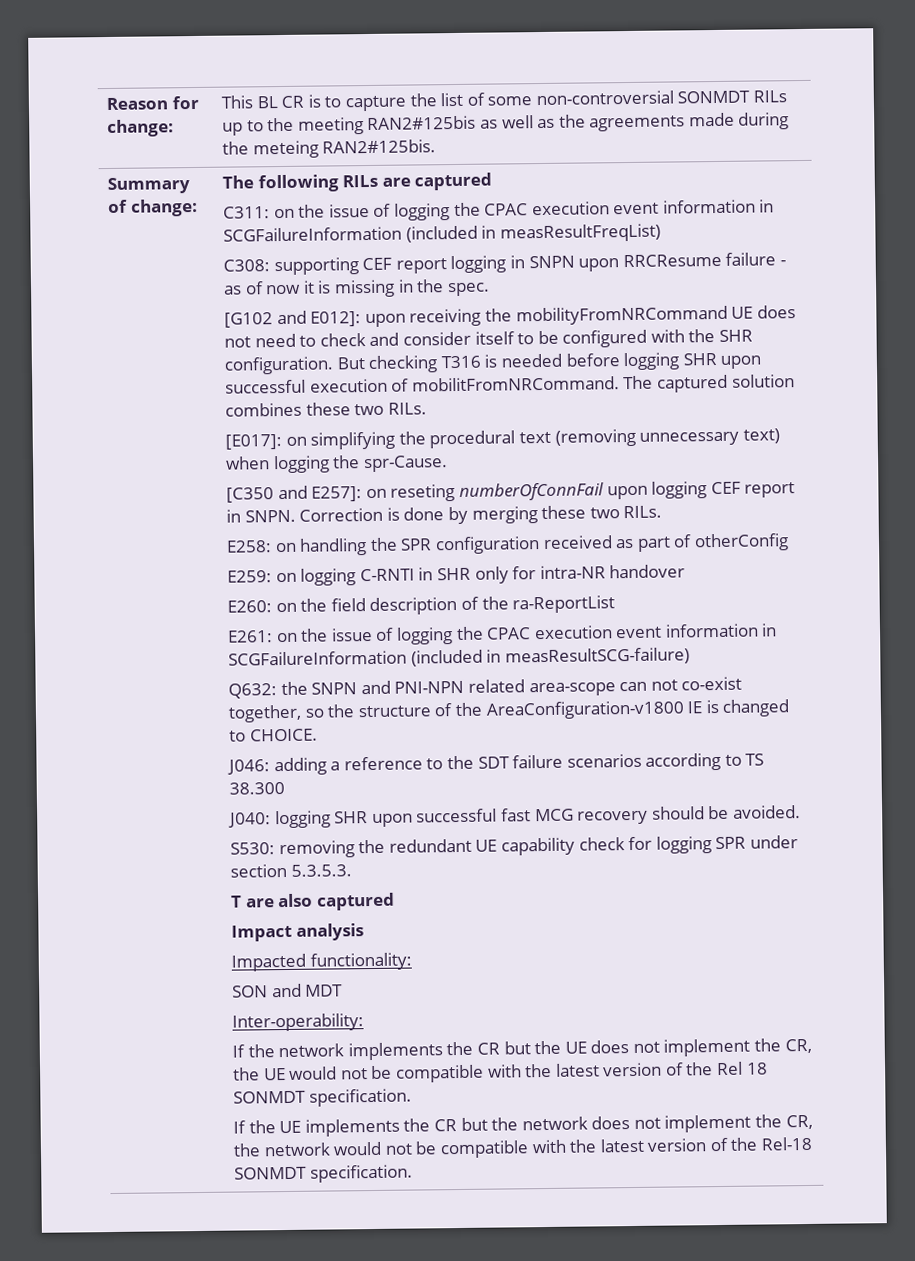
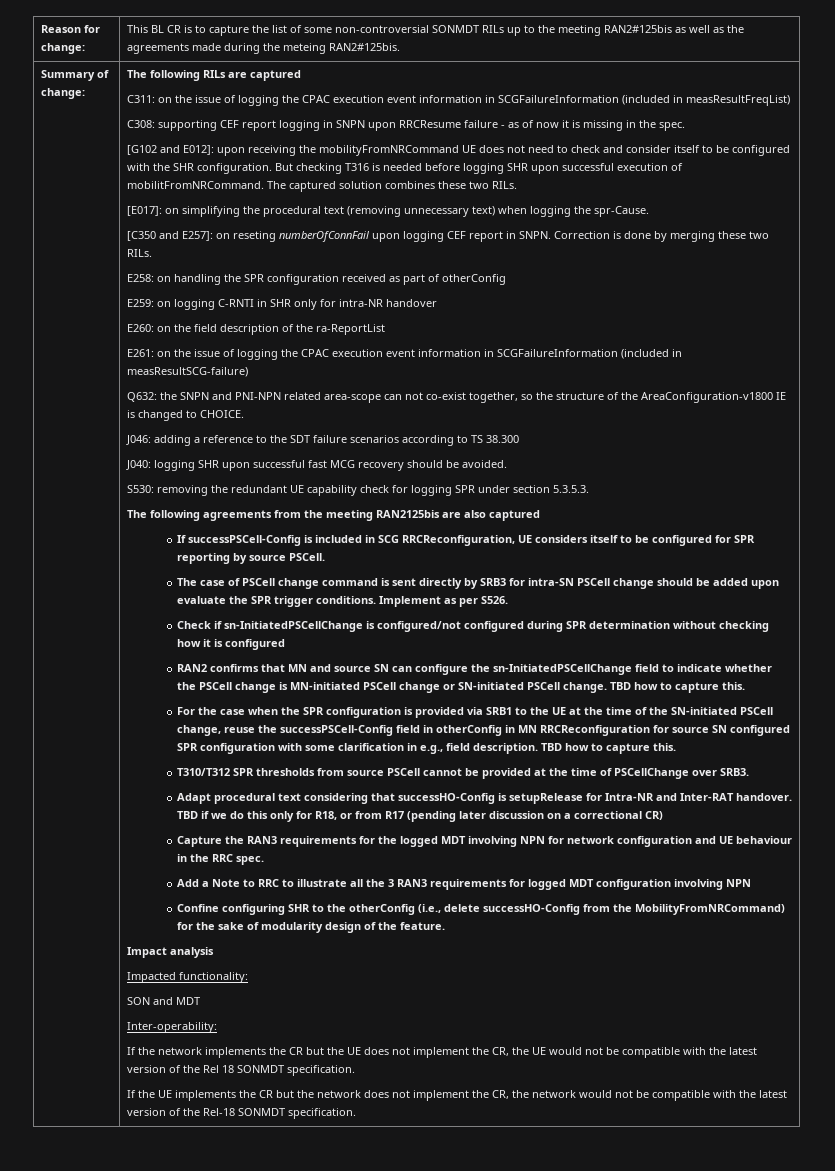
[230,892,395,911] T are also captured -> [126,510,540,521] [177,535,756,546] [177,553,326,564] [177,578,780,589] [177,596,509,607] [177,621,770,632] [177,639,286,650] [177,664,773,675] [177,682,746,693] [177,707,774,718] [177,725,791,736] [177,743,677,754] [177,768,750,779] [177,793,793,804] [177,811,664,822] [177,836,793,847] [177,854,265,865] [177,879,752,890] [177,904,786,915] [177,922,446,933] The following agreements from the meeting RAN2125bis are also captured // If successPSCell-Config is included in SCG RRCReconfiguration, UE considers itself to be configured for SPR reporting by source PSCell. // The case of PSCell change command is sent directly by SRB3 for intra-SN PSCell change should be added upon evaluate the SPR trigger conditions. Implement as per S526. // Check if sn-InitiatedPSCellChange is configured/not configured during SPR determination without checking how it is configured // RAN2 confirms that MN and source SN can configure the sn-InitiatedPSCellChange field to indicate whether the PSCell change is MN-initiated PSCell change or SN-initiated PSCell change. TBD how to capture this. // For the case when the SPR configuration is provided via SRB1 to the UE at the time of the SN-initiated PSCell change, reuse the successPSCell-Config field in otherConfig in MN RRCReconfiguration for source SN configured SPR configuration with some clarification in e.g., field description. TBD how to capture this. // T310/T312 SPR thresholds from source PSCell cannot be provided at the time of PSCellChange over SRB3. // Adapt procedural text considering that successHO-Config is setupRelease for Intra-NR and Inter-RAT handover. TBD if we do this only for R18, or from R17 (pending later discussion on a correctional CR) // Capture the RAN3 requirements for the logged MDT involving NPN for network configuration and UE behaviour in the RRC spec. // Add a Note to RRC to illustrate all the 3 RAN3 requirements for logged MDT configuration involving NPN // Confine configuring SHR to the otherConfig (i.e., delete successHO-Config from the MobilityFromNRCommand) for the sake of modularity design of the feature.

